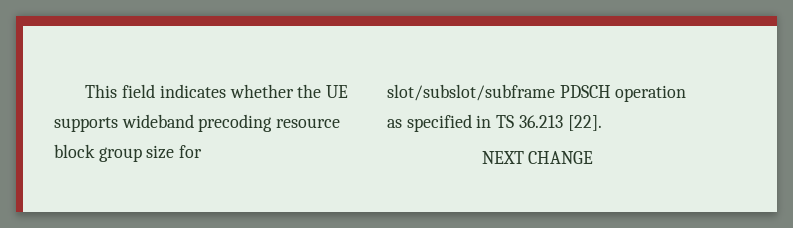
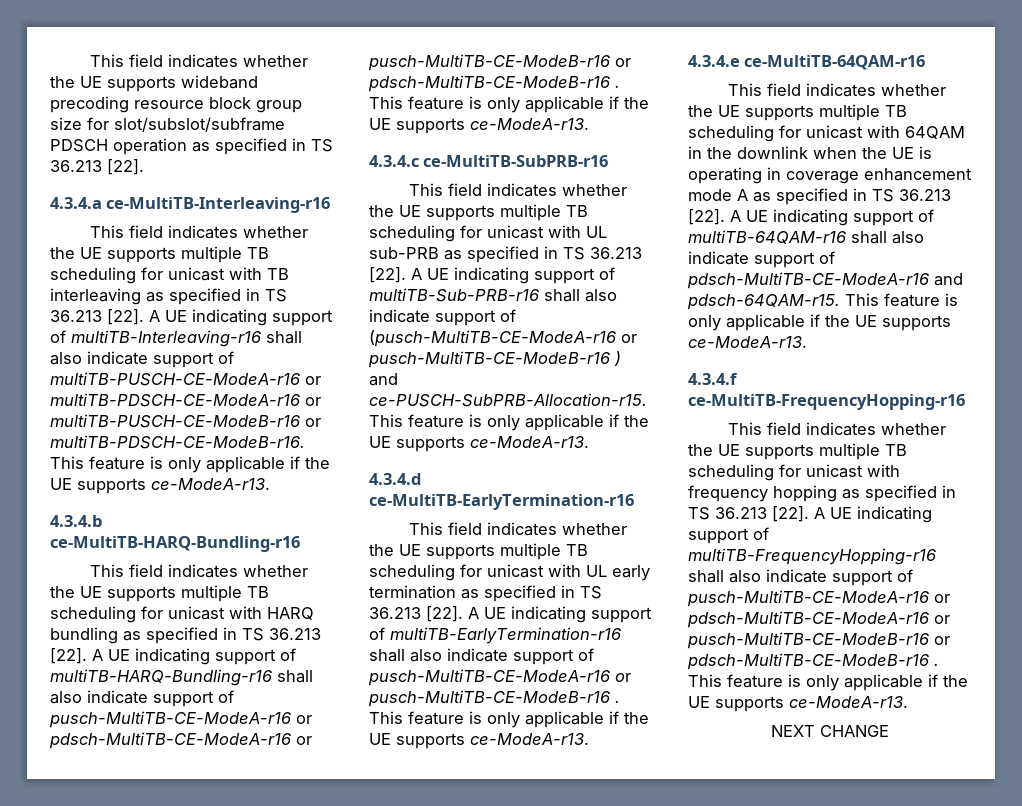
(602, 123) none -> [50,197,331,213] [90,225,309,239] [50,246,269,263] [50,267,289,284] [50,288,287,305] [50,309,333,326] [50,330,302,347] [50,351,234,368] [50,372,321,386] [50,393,321,407] [50,414,321,428] [50,435,305,449] [50,456,330,473] [50,478,270,494] [50,515,102,527] [50,536,300,552] [90,564,309,578] [50,585,269,602] [50,606,314,623] [50,627,321,644] [50,648,296,665] [50,669,313,686] [50,690,234,707] [49,711,312,728] [49,732,312,749] [368,54,631,71] [368,75,620,92] [369,96,649,113] [369,118,589,134] [369,155,609,167] [409,183,628,197] [369,204,588,221] [369,225,607,242] [369,246,642,263] [369,267,615,284] [369,288,617,302] [369,309,516,326] [369,330,637,347] [368,351,621,368] [369,373,398,386] [369,393,647,407] [369,414,649,431] [369,436,589,452] [369,473,421,485] [369,494,634,510] [409,522,628,536] [369,543,588,560] [369,564,650,581] [369,585,602,602] [369,606,652,623] [369,627,621,644] [369,648,594,665] [368,669,631,686] [368,690,620,707] [369,711,649,728] [369,733,589,749] [688,55,926,70] [728,83,947,97] [688,104,907,121] [688,125,965,142] [688,146,932,159] [688,167,972,184] [688,188,951,205] [688,209,934,226] [688,230,924,244] [688,251,835,268] [687,272,963,289] [687,293,958,310] [688,314,951,331] [688,336,807,348] [688,373,738,385] [688,394,965,410] [728,422,947,436] [688,443,907,460] [688,464,900,481] [688,485,956,502] [688,506,932,523] [688,527,769,544] [688,548,936,565] [688,569,913,586] [687,590,950,607] [687,611,950,628] [687,632,950,649] [687,653,939,670] [688,674,968,691] [688,696,908,712] // 4.3.4.a ce-MultiTB-Interleaving-r16 // This field indicates whether the UE supports multiple TB scheduling for unicast with TB interleaving as specified in TS 36.213 [22]. A UE indicating support of multiTB-Interleaving-r16 shall also indicate support of multiTB-PUSCH-CE-ModeA-r16 or multiTB-PDSCH-CE-ModeA-r16 or multiTB-PUSCH-CE-ModeB-r16 or multiTB-PDSCH-CE-ModeB-r16. This feature is only applicable if the UE supports ce-ModeA-r13. // 4.3.4.b ce-MultiTB-HARQ-Bundling-r16 // This field indicates whether the UE supports multiple TB scheduling for unicast with HARQ bundling as specified in TS 36.213 [22]. A UE indicating support of multiTB-HARQ-Bundling-r16 shall also indicate support of pusch-MultiTB-CE-ModeA-r16 or pdsch-MultiTB-CE-ModeA-r16 or pusch-MultiTB-CE-ModeB-r16 or pdsch-MultiTB-CE-ModeB-r16 . This feature is only applicable if the UE supports ce-ModeA-r13. // 4.3.4.c ce-MultiTB-SubPRB-r16 // This field indicates whether the UE supports multiple TB scheduling for unicast with UL sub-PRB as specified in TS 36.213 [22]. A UE indicating support of multiTB-Sub-PRB-r16 shall also indicate support of (pusch-MultiTB-CE-ModeA-r16 or pusch-MultiTB-CE-ModeB-r16 ) and ce-PUSCH-SubPRB-Allocation-r15. This feature is only applicable if the UE supports ce-ModeA-r13. // 4.3.4.d ce-MultiTB-EarlyTermination-r16 // This field indicates whether the UE supports multiple TB scheduling for unicast with UL early termination as specified in TS 36.213 [22]. A UE indicating support of multiTB-EarlyTermination-r16 shall also indicate support of pusch-MultiTB-CE-ModeA-r16 or pusch-MultiTB-CE-ModeB-r16 . This feature is only applicable if the UE supports ce-ModeA-r13. // 4.3.4.e ce-MultiTB-64QAM-r16 // This field indicates whether the UE supports multiple TB scheduling for unicast with 64QAM in the downlink when the UE is operating in coverage enhancement mode A as specified in TS 36.213 [22]. A UE indicating support of multiTB-64QAM-r16 shall also indicate support of pdsch-MultiTB-CE-ModeA-r16 and pdsch-64QAM-r15. This feature is only applicable if the UE supports ce-ModeA-r13. // 4.3.4.f ce-MultiTB-FrequencyHopping-r16 // This field indicates whether the UE supports multiple TB scheduling for unicast with frequency hopping as specified in TS 36.213 [22]. A UE indicating support of multiTB-FrequencyHopping-r16 shall also indicate support of pusch-MultiTB-CE-ModeA-r16 or pdsch-MultiTB-CE-ModeA-r16 or pusch-MultiTB-CE-ModeB-r16 or pdsch-MultiTB-CE-ModeB-r16 . This feature is only applicable if the UE supports ce-ModeA-r13.

